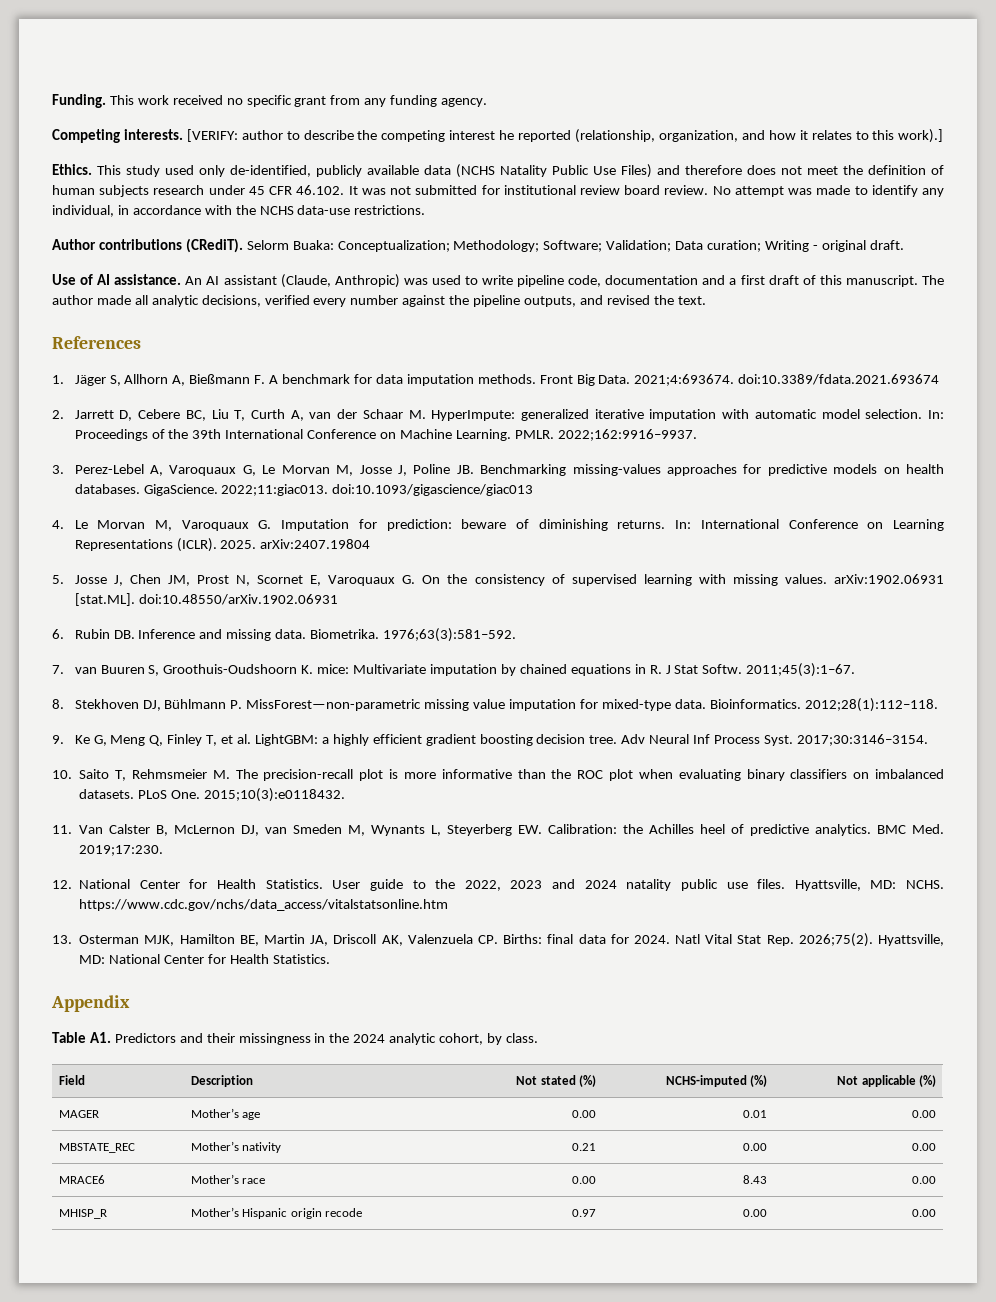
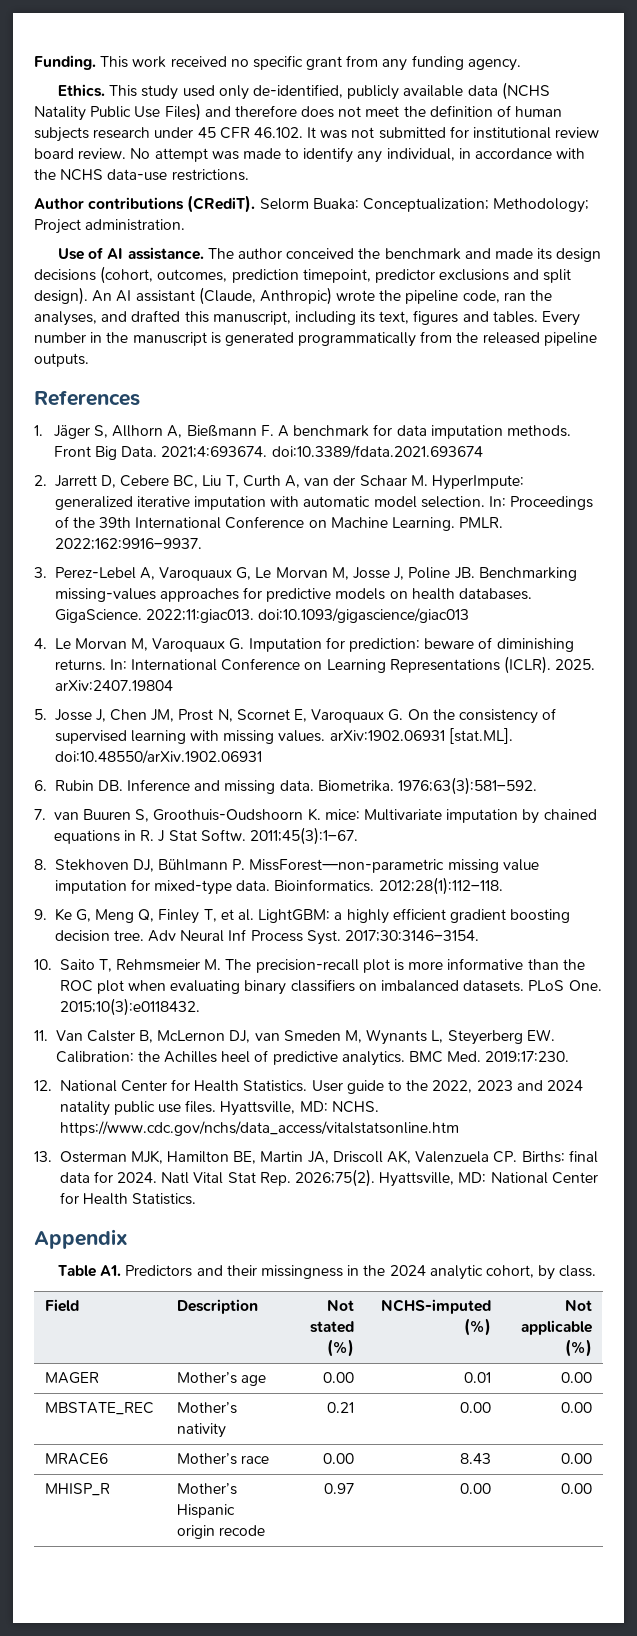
[52,129,944,143] // Competing interests. [VERIFY: author to describe the competing interest he reported (relationship, organization, and how it relates to this work).] -> (521, 65) none
[543,240,904,252] [52,274,182,285] Software; Validation; Data curation; Writing - original draft. // Use of AI assistance. -> [34,219,186,234] [58,247,602,262] [34,266,572,284] [34,287,88,305] Project administration. // Use of AI assistance. The author conceived the benchmark and made its design decisions (cohort, outcomes, prediction timepoint, predictor exclusions and split design).
[403,275,944,287] [52,295,706,307] was used to write pipeline code, documentation and a first draft of this manuscript. The author made all analytic decisions, verified every number against the pipeline outputs, and revised the text. -> [336,290,553,304] [34,310,581,326] [34,331,597,347] [34,353,89,367] wrote the pipeline code, ran the analyses, and drafted this manuscript, including its text, figures and tables. Every number in the manuscript is generated programmatically from the released pipeline outputs.

